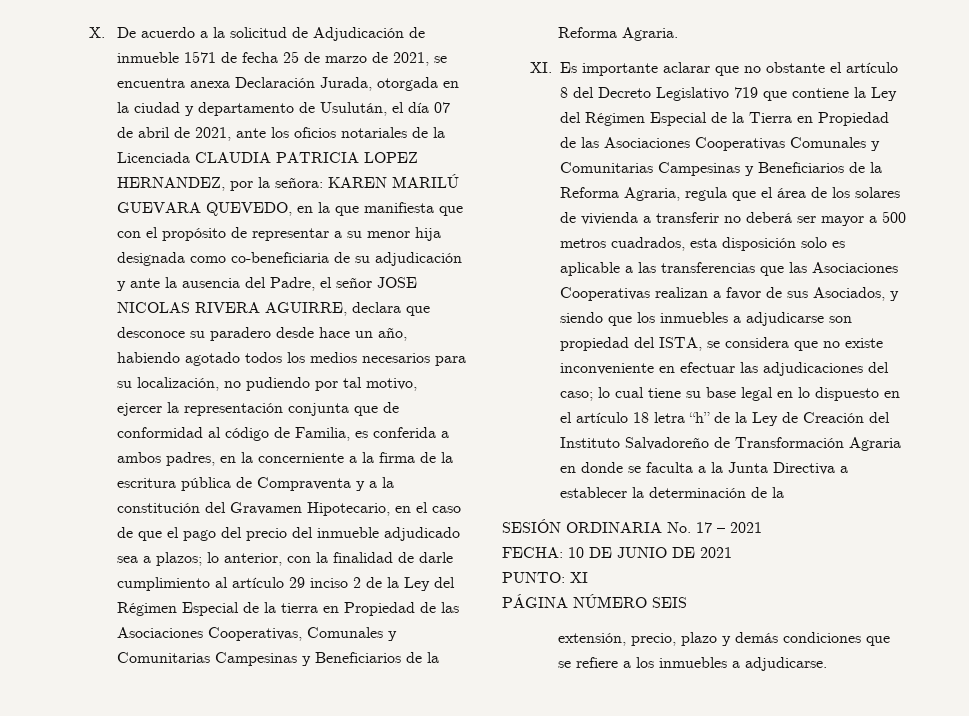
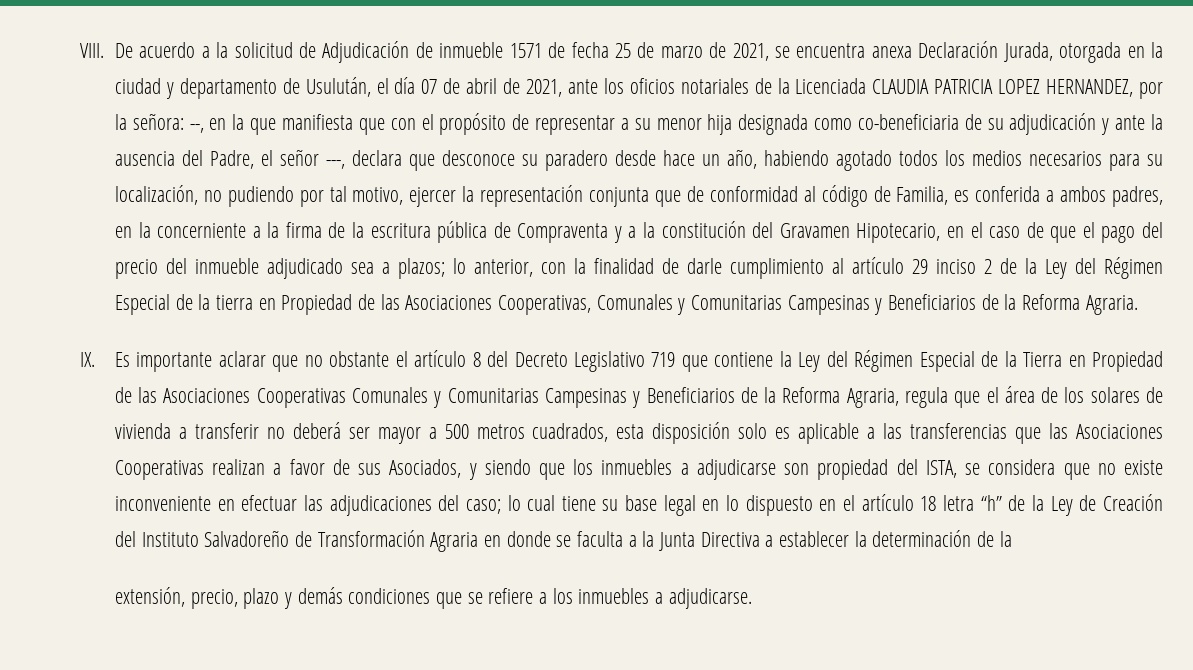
[89,27,106,38] X. -> [80,43,105,58] VIII.
[328,174,460,188] [117,202,293,216] KAREN MARILÚ GUEVARA QUEVEDO, -> [189,124,204,133] --,
[377,277,418,288] [117,302,348,316] JOSE NICOLAS RIVERA AGUIRRE, -> [325,160,345,169] ---,
[530,62,553,73] XI. -> [80,352,96,367] IX.
[502,519,762,533] [502,547,732,558] [502,572,588,583] [502,594,687,608] // SESIÓN ORDINARIA No. 17 – 2021 // FECHA: 10 DE JUNIO DE 2021 // PUNTO: XI // PÁGINA NÚMERO SEIS -> (1012, 539) none

